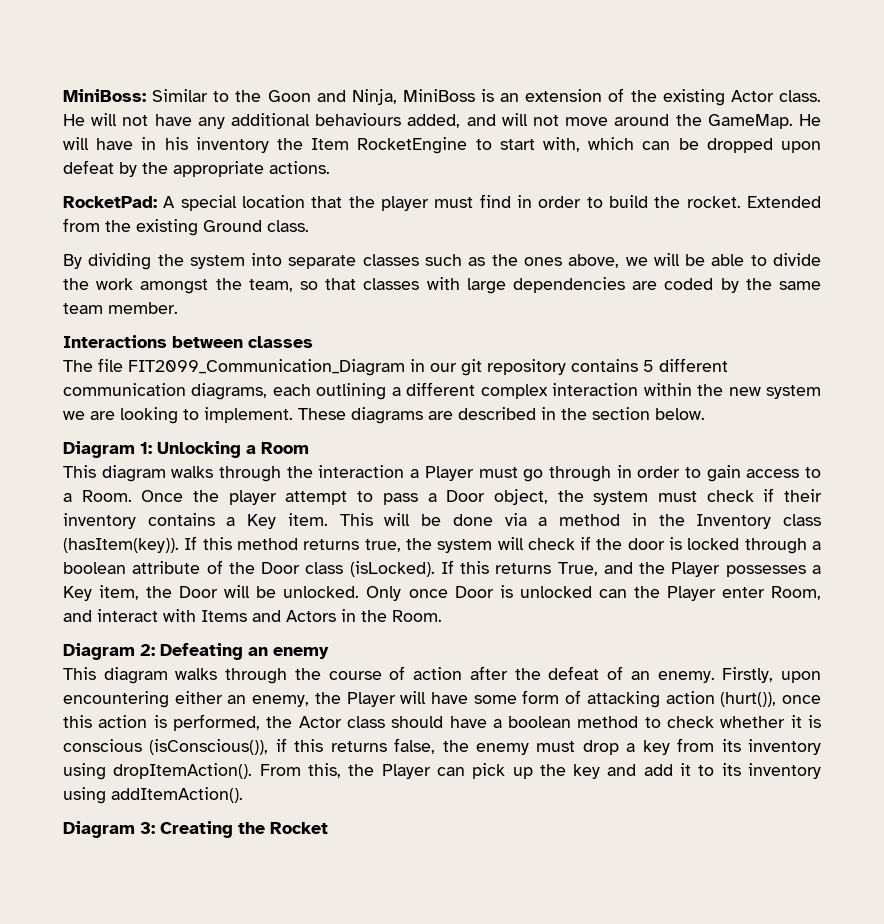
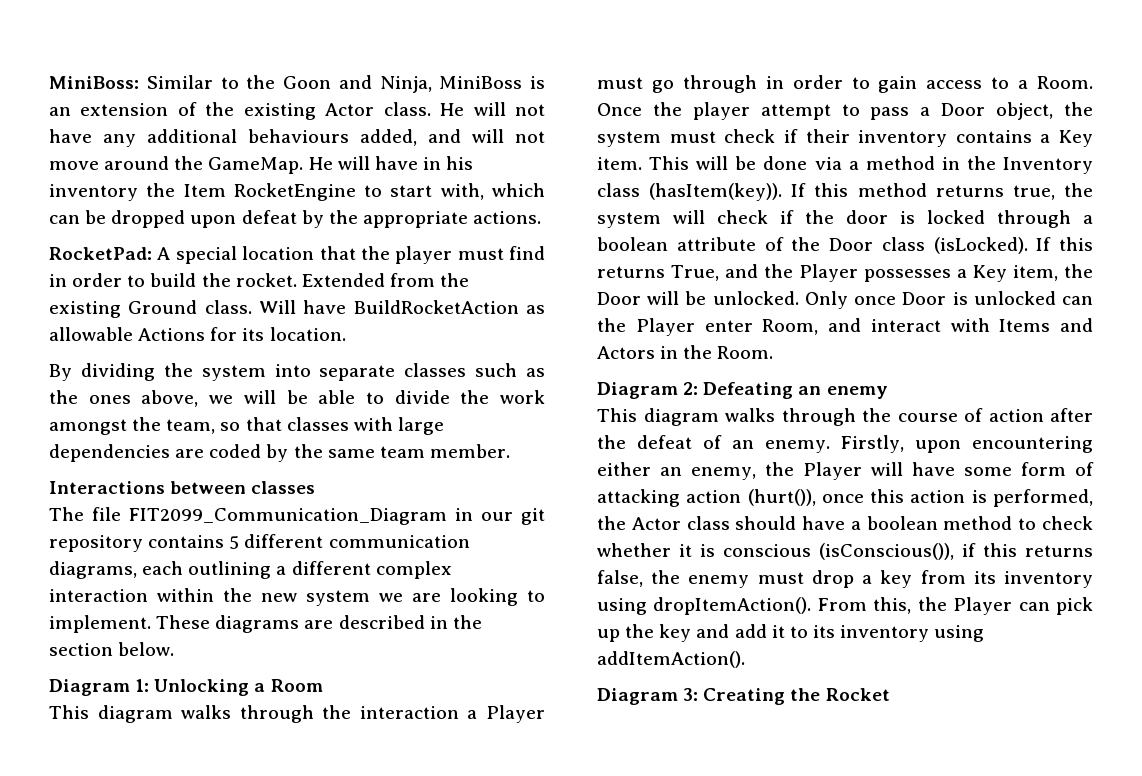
(309, 226) none -> [259,300,545,314] [49,327,346,341] Will have BuildRocketAction as allowable Actions for its location.

